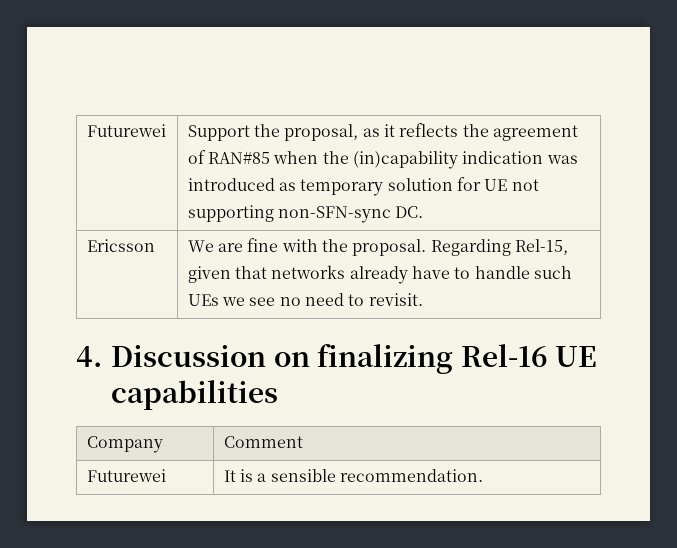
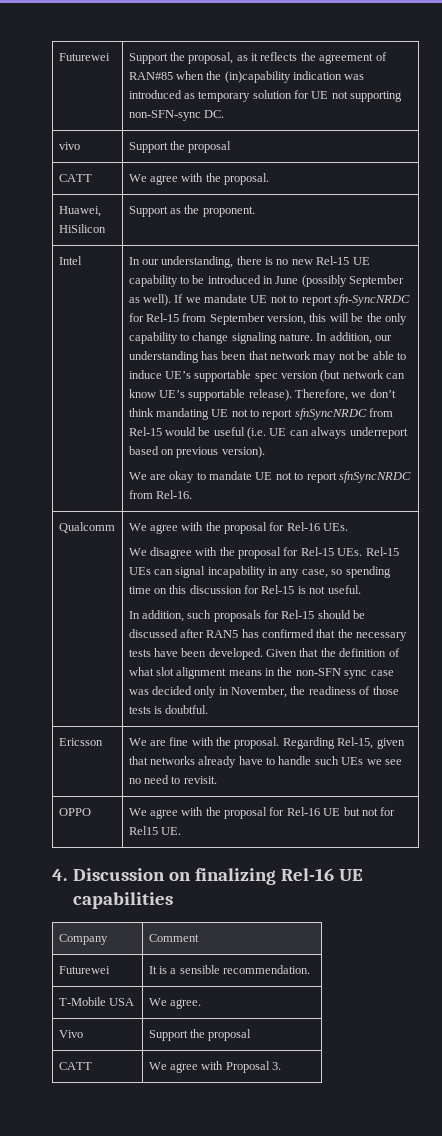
(424, 212) none -> [58,142,80,150] [128,141,232,153] [58,174,92,182] [128,173,270,185] [58,206,101,217] [58,224,106,233] [128,205,255,217] [58,256,82,265] [128,256,370,268] [128,275,405,287] [128,294,410,306] [128,313,407,325] [128,332,393,344] [128,351,406,363] [128,370,406,382] [128,389,396,401] [128,408,394,420] [128,427,408,439] [128,446,265,458] [128,471,411,483] [128,490,192,499] [58,522,115,533] [128,522,349,534] [128,547,399,559] [128,566,391,578] [128,585,361,594] [128,610,366,622] [128,629,408,641] [128,648,400,660] [128,667,394,679] [128,686,399,698] [128,705,209,714] // vivo | Support the proposal // CATT | We agree with the proposal. // Huawei, HiSilicon | Support as the proponent. // Intel | In our understanding, there is no new Rel-15 UE capability to be introduced in June (possibly September as well). If we mandate UE not to report sfn-SyncNRDC for Rel-15 from September version, this will be the only capability to change signaling nature. In addition, our understanding has been that network may not be able to induce UE’s supportable spec version (but network can know UE’s supportable release). Therefore, we don’t think mandating UE not to report sfnSyncNRDC from Rel-15 would be useful (i.e. UE can always underreport based on previous version). // We are okay to mandate UE not to report sfnSyncNRDC from Rel-16. // Qualcomm | We agree with the proposal for Rel-16 UEs. // We disagree with the proposal for Rel-15 UEs. Rel-15 UEs can signal incapability in any case, so spending time on this discussion for Rel-15 is not useful. // In addition, such proposals for Rel-15 should be discussed after RAN5 has confirmed that the necessary tests have been developed. Given that the definition of what slot alignment means in the non-SFN sync case was decided only in November, the readiness of those tests is doubtful.
(423, 299) none -> [58,808,91,816] [128,807,396,819] [128,826,181,835] // OPPO | We agree with the proposal for Rel-16 UE but not for Rel15 UE.
(484, 475) none -> [58,997,134,1006] [148,998,201,1009] [58,1030,83,1038] [148,1029,252,1041] [58,1062,92,1070] [148,1061,282,1073] // T-Mobile USA | We agree. // Vivo | Support the proposal // CATT | We agree with Proposal 3.

